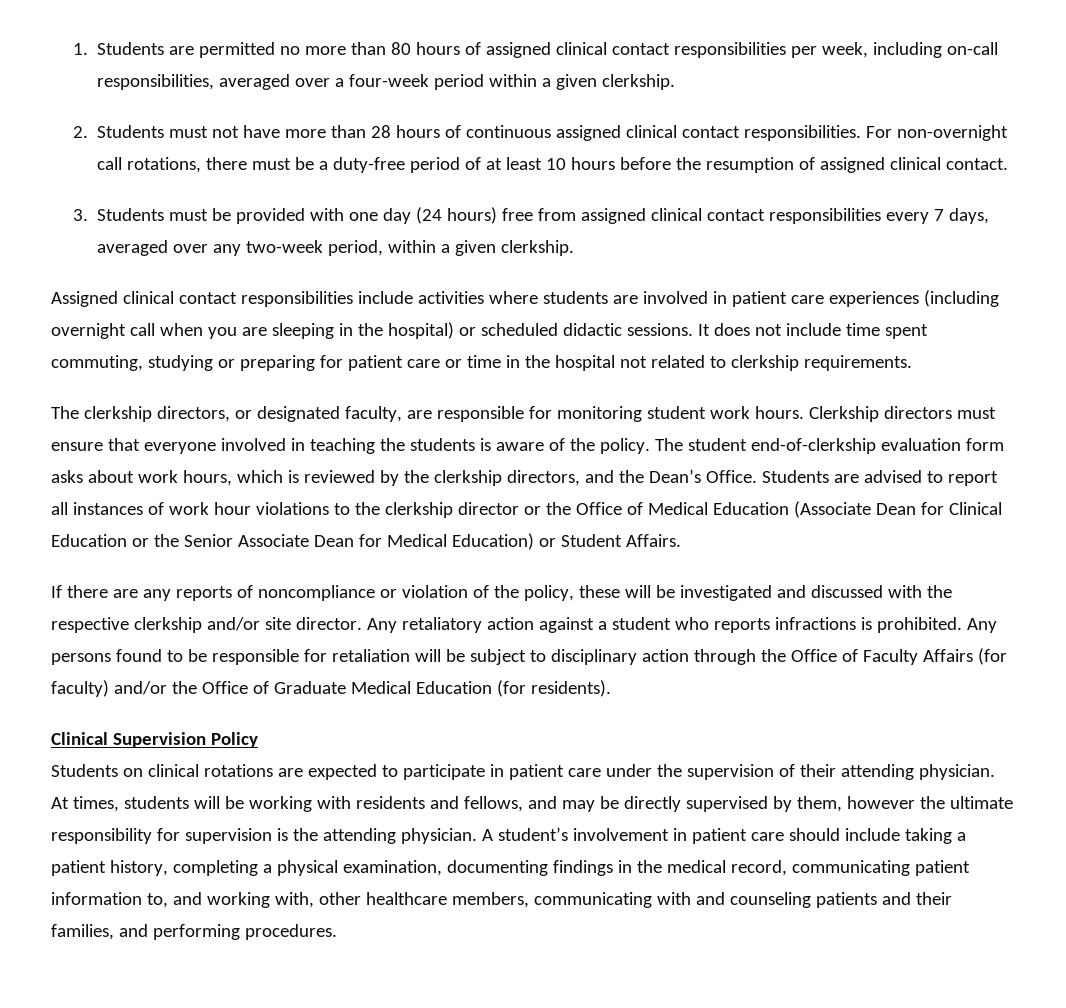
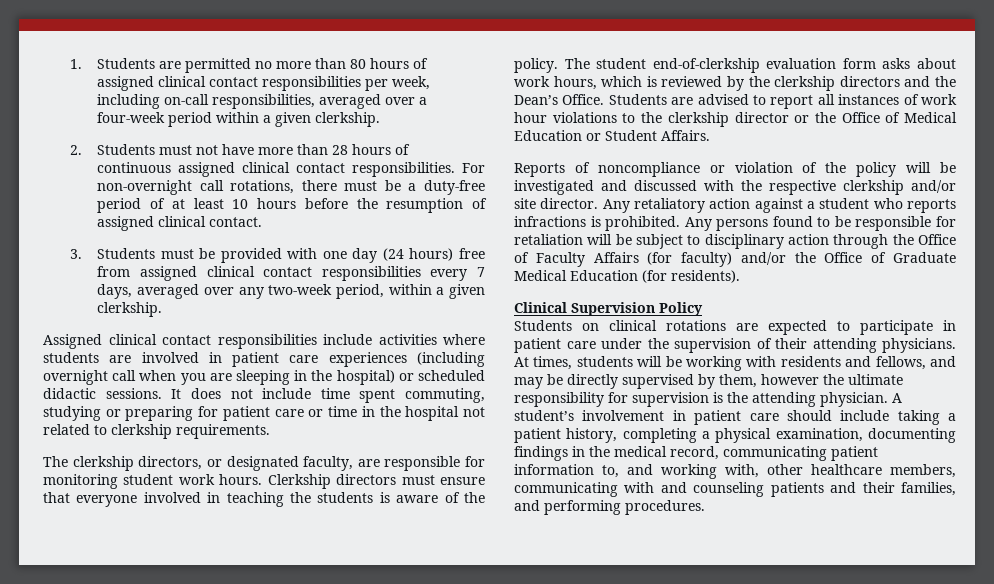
[506,470,580,486] directors, -> [839,76,900,87] directors
[793,501,1002,518] [51,533,681,550] [51,585,232,601] (Associate Dean for Clinical Education or the Senior Associate Dean for Medical Education) or Student Affairs. // If there are any reports -> [586,130,710,141] [514,163,565,177] or Student Affairs. // Reports
[523,585,620,601] policy, these -> [856,162,897,177] policy
[918,764,995,780] physician. -> [882,338,956,353] physicians.

